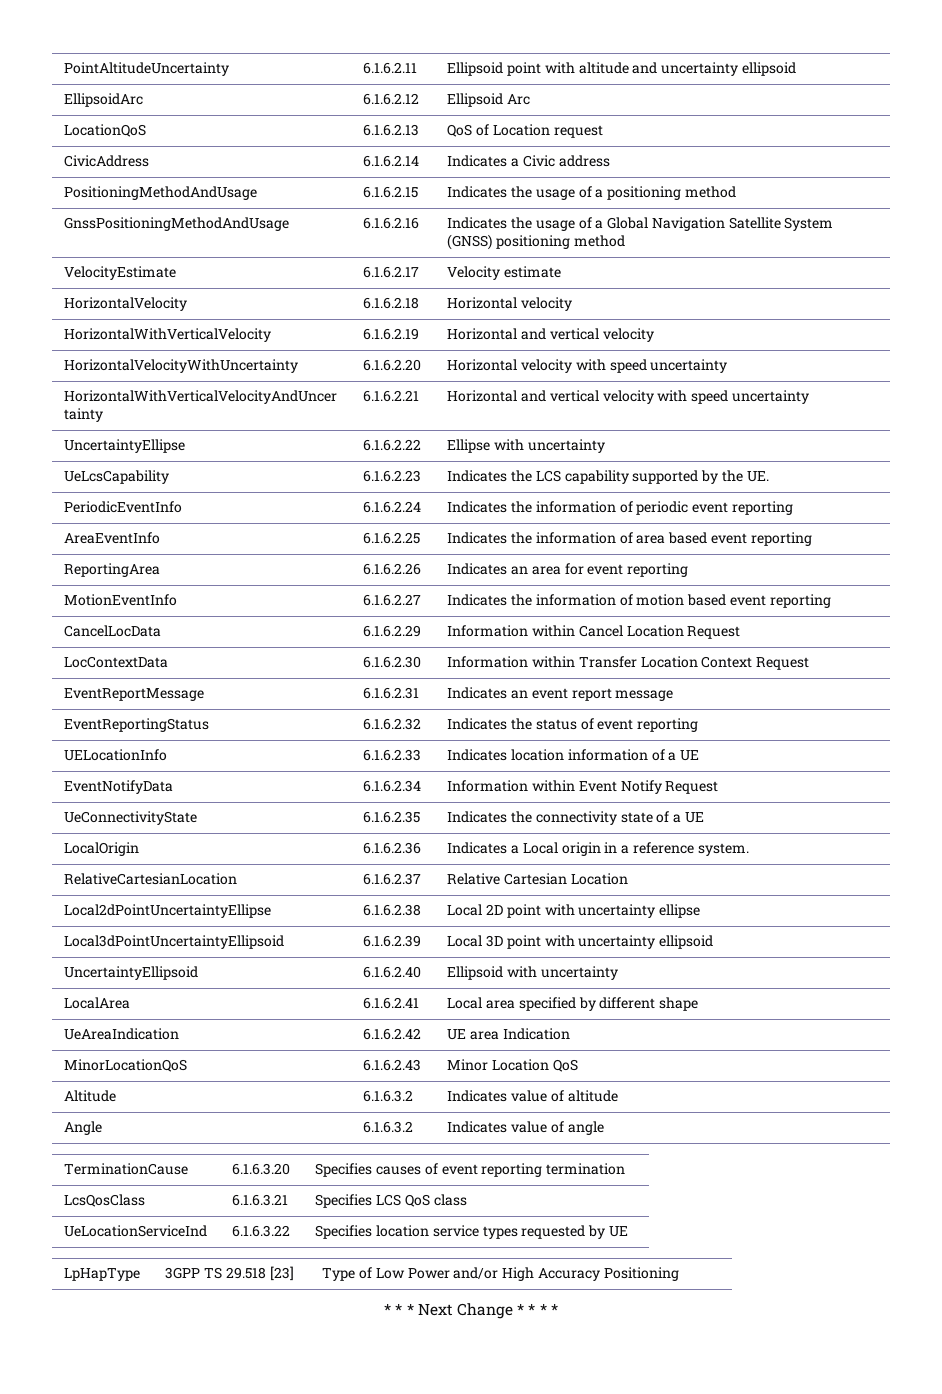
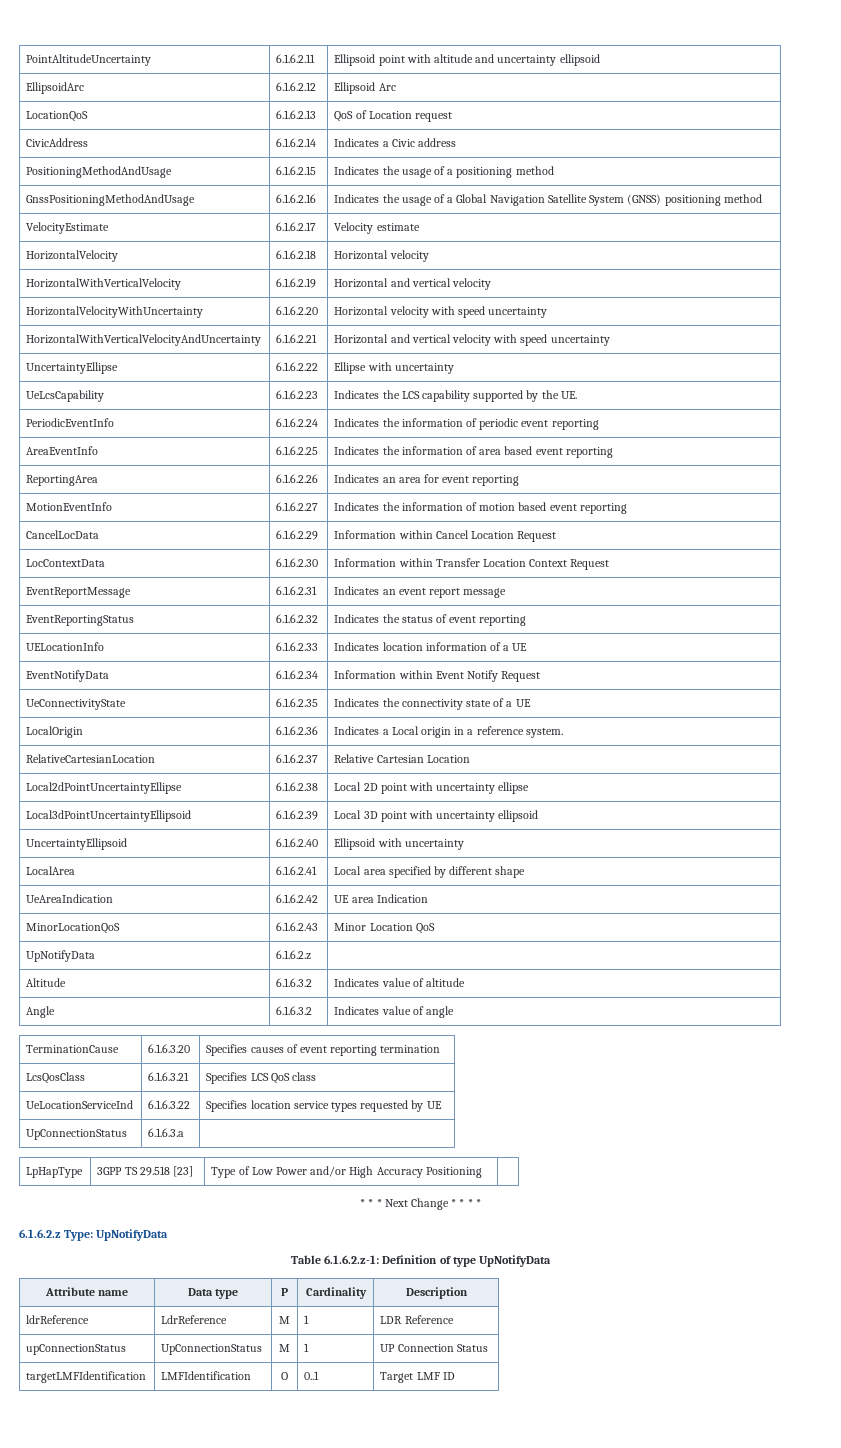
(578, 1065) none -> [26,950,96,962] [276,950,312,960] // UpNotifyData | 6.1.6.2.z |
(628, 1231) none -> [26,1129,128,1140] [148,1128,185,1137] // UpConnectionStatus | 6.1.6.3.a |
(558, 1309) none -> [19,1229,169,1241] [290,1255,552,1267] [44,1287,129,1296] [187,1288,239,1299] [281,1288,288,1296] [305,1287,367,1299] [405,1287,468,1299] [26,1315,90,1324] [161,1315,228,1324] [279,1316,290,1324] [304,1315,310,1324] [380,1315,454,1324] [26,1344,127,1355] [161,1344,263,1355] [279,1344,290,1352] [304,1343,310,1352] [380,1344,488,1352] [26,1371,147,1383] [161,1371,252,1380] [281,1372,288,1380] [304,1371,320,1380] [380,1372,455,1383] // 6.1.6.2.z Type: UpNotifyData // Table 6.1.6.2.z-1: Definition of type UpNotifyData // Attribute name | Data type | P | Cardinality | Description // ldrReference | LdrReference | M | 1 | LDR Reference // upConnectionStatus | UpConnectionStatus | M | 1 | UP Connection Status // targetLMFIdentification | LMFIdentification | O | 0..1 | Target LMF ID

